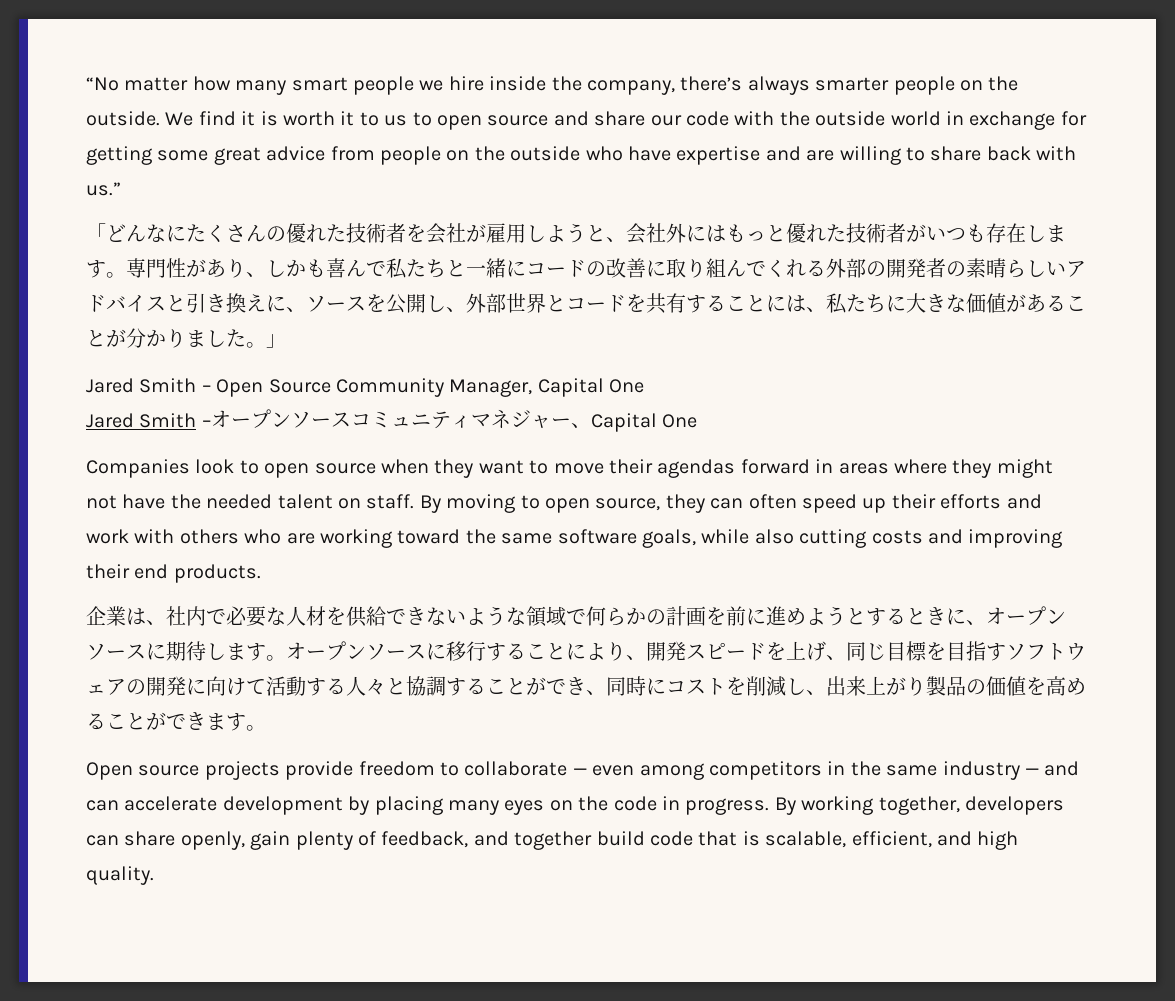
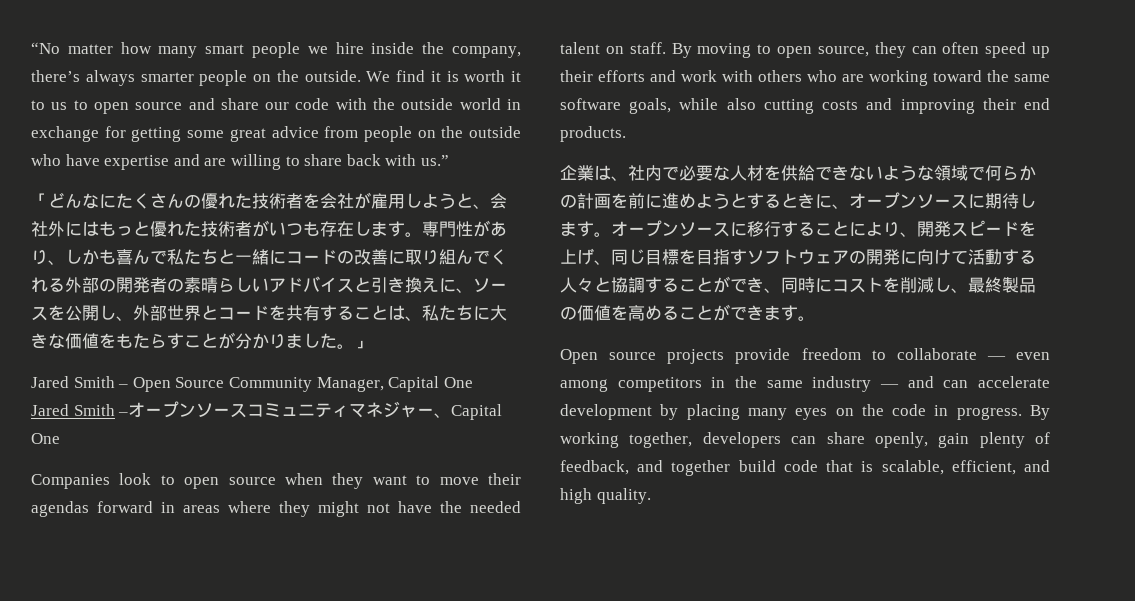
[766,295,786,312] に -> (388, 312) none
[1006,294,1066,312] がある -> [99,333,184,349] をもたらす
[826,676,926,696] 出来上がり -> [968,277,1002,293] 最終

